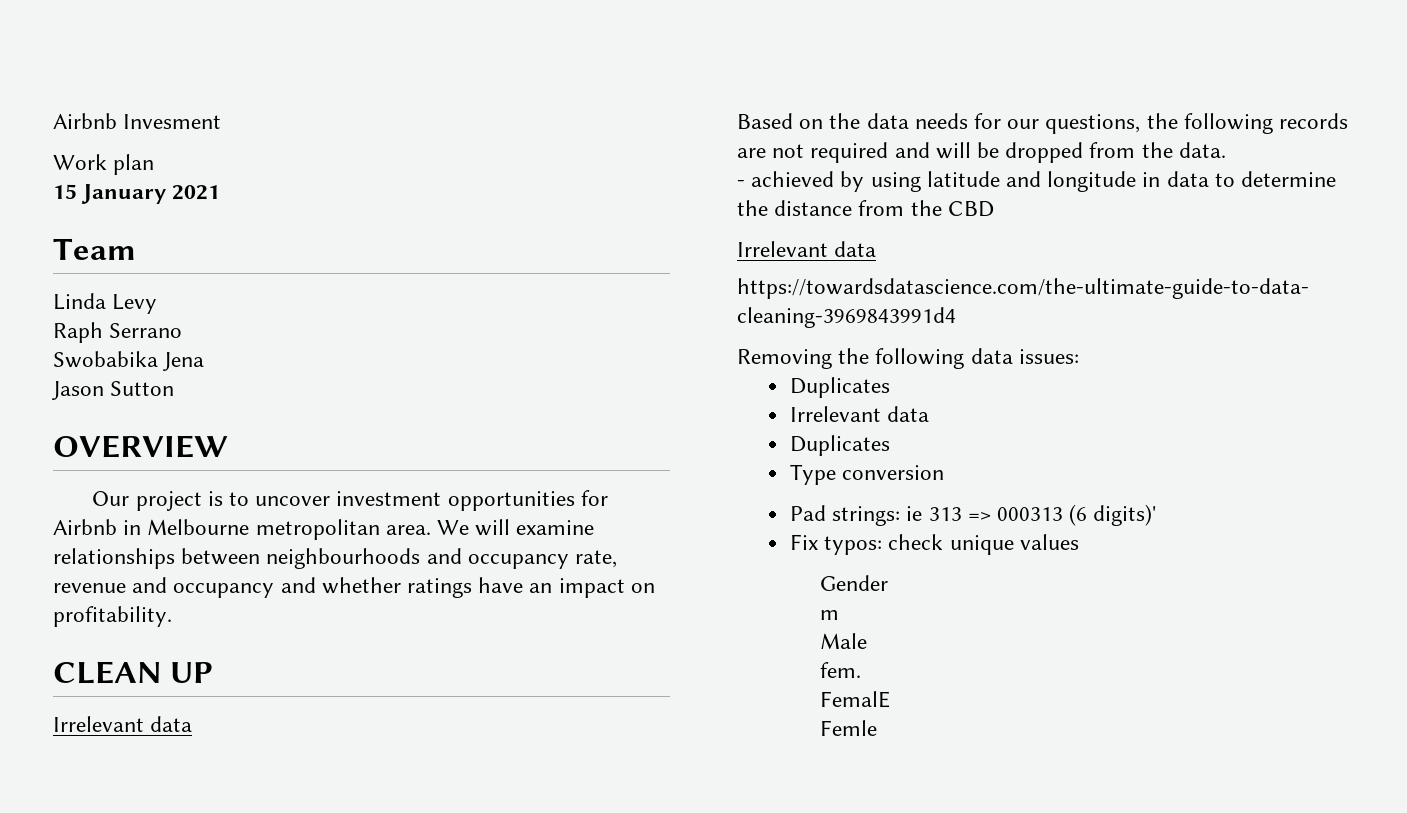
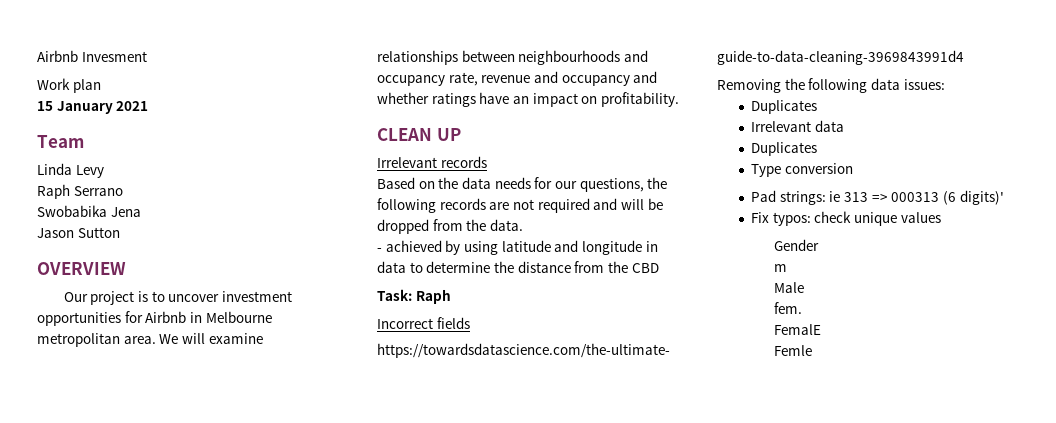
[150,716,193,732] data -> [440,156,487,168] records
[737,241,877,257] Irrelevant data -> [377,289,451,304] [377,317,470,329] Task: Raph // Incorrect fields

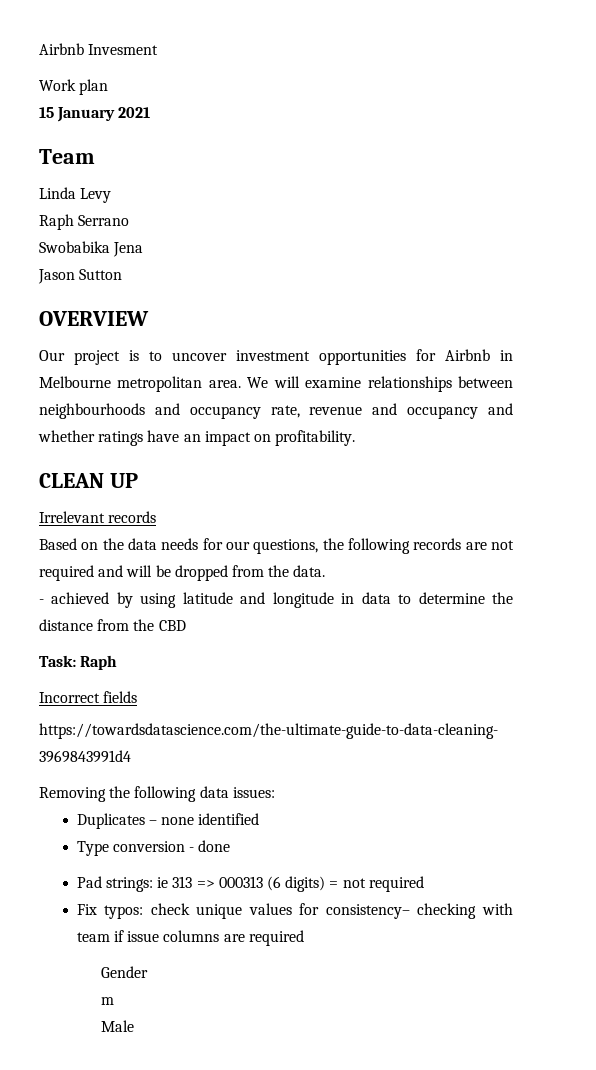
[750,120,844,132] [750,142,817,156] // Irrelevant data // Duplicates -> [149,813,260,825] – none identified
(853, 168) none -> [189,840,231,852] - done
[959,190,1004,205] digits)' -> [285,876,424,892] digits) = not required
(941, 217) none -> [299,903,513,919] [76,930,304,946] for consistency– checking with team if issue columns are required
[774,302,803,314] [774,324,822,335] [774,345,813,356] // fem. // FemalE // Femle -> (135, 1026) none

